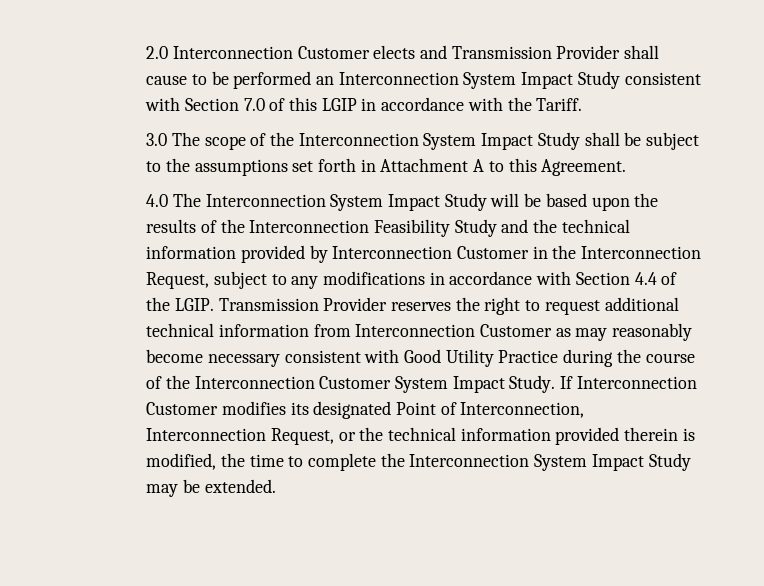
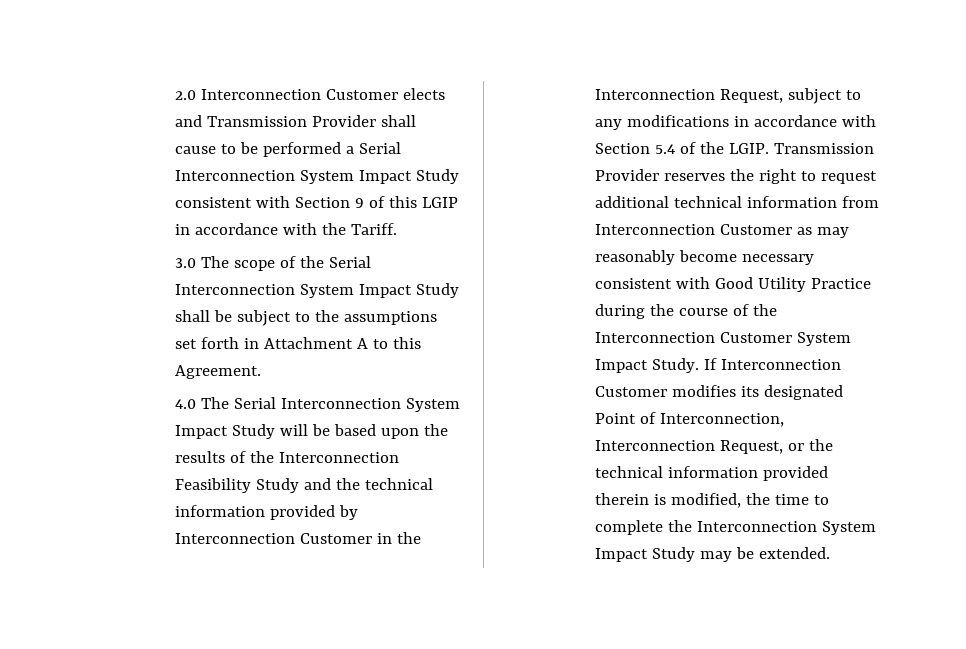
[315,76,334,85] an -> [346,142,402,154] a Serial
[243,98,265,111] 7.0 -> [355,198,365,208] 9
(294, 139) none -> [329,256,372,268] Serial
(201, 200) none -> [234,397,277,409] Serial
[634,272,657,285] 4.4 -> [655,144,676,154] 5.4

